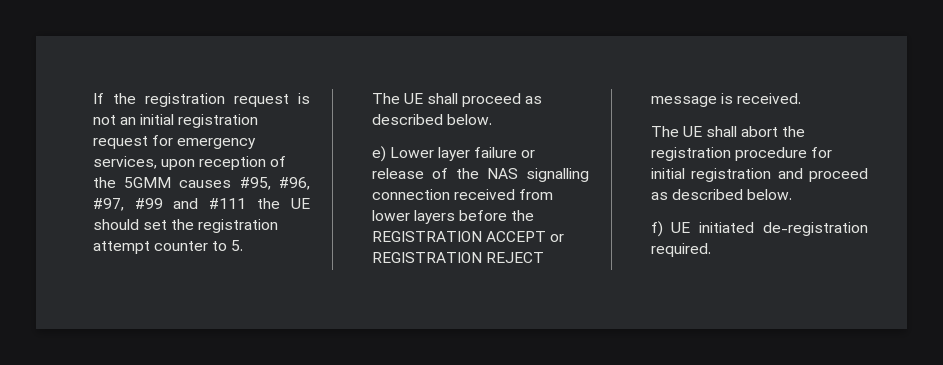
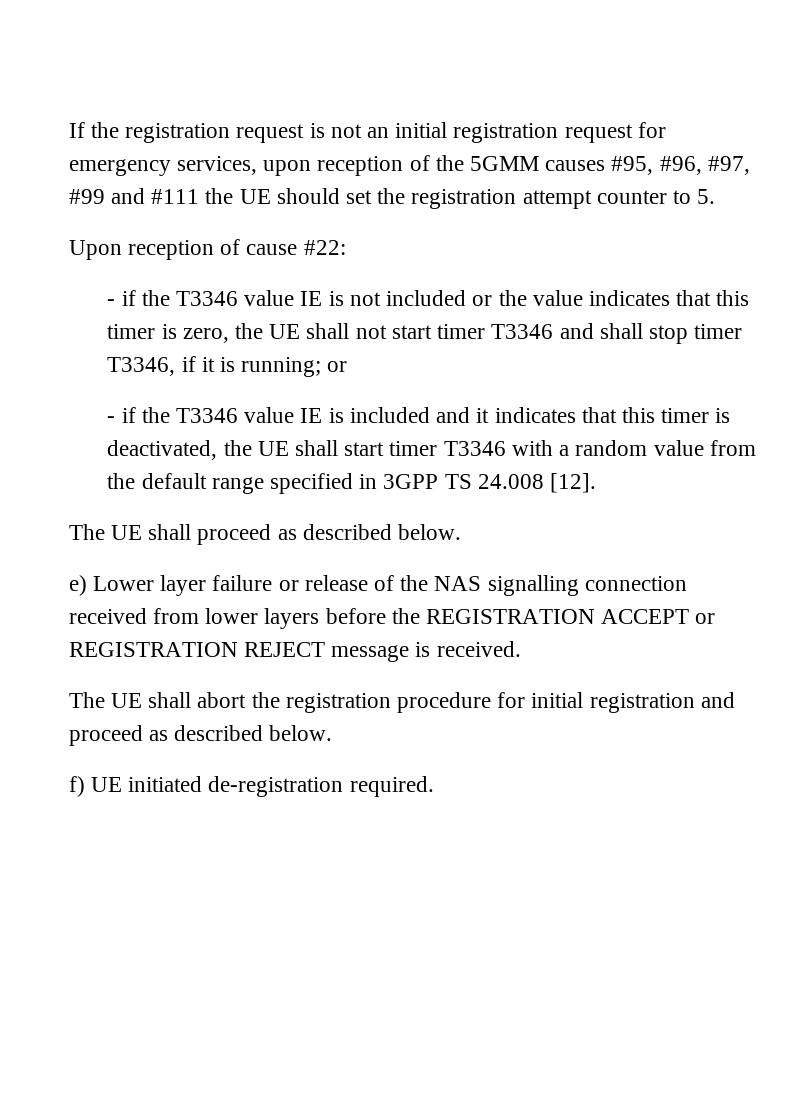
(244, 245) none -> [68,239,346,260] [107,290,750,306] [107,323,743,344] [107,356,348,377] [107,407,731,423] [107,440,756,460] [107,473,597,494] // Upon reception of cause #22: // - if the T3346 value IE is not included or the value indicates that this timer is zero, the UE shall not start timer T3346 and shall stop timer T3346, if it is running; or // - if the T3346 value IE is included and it indicates that this timer is deactivated, the UE shall start timer T3346 with a random value from the default range specified in 3GPP TS 24.008 [12].

